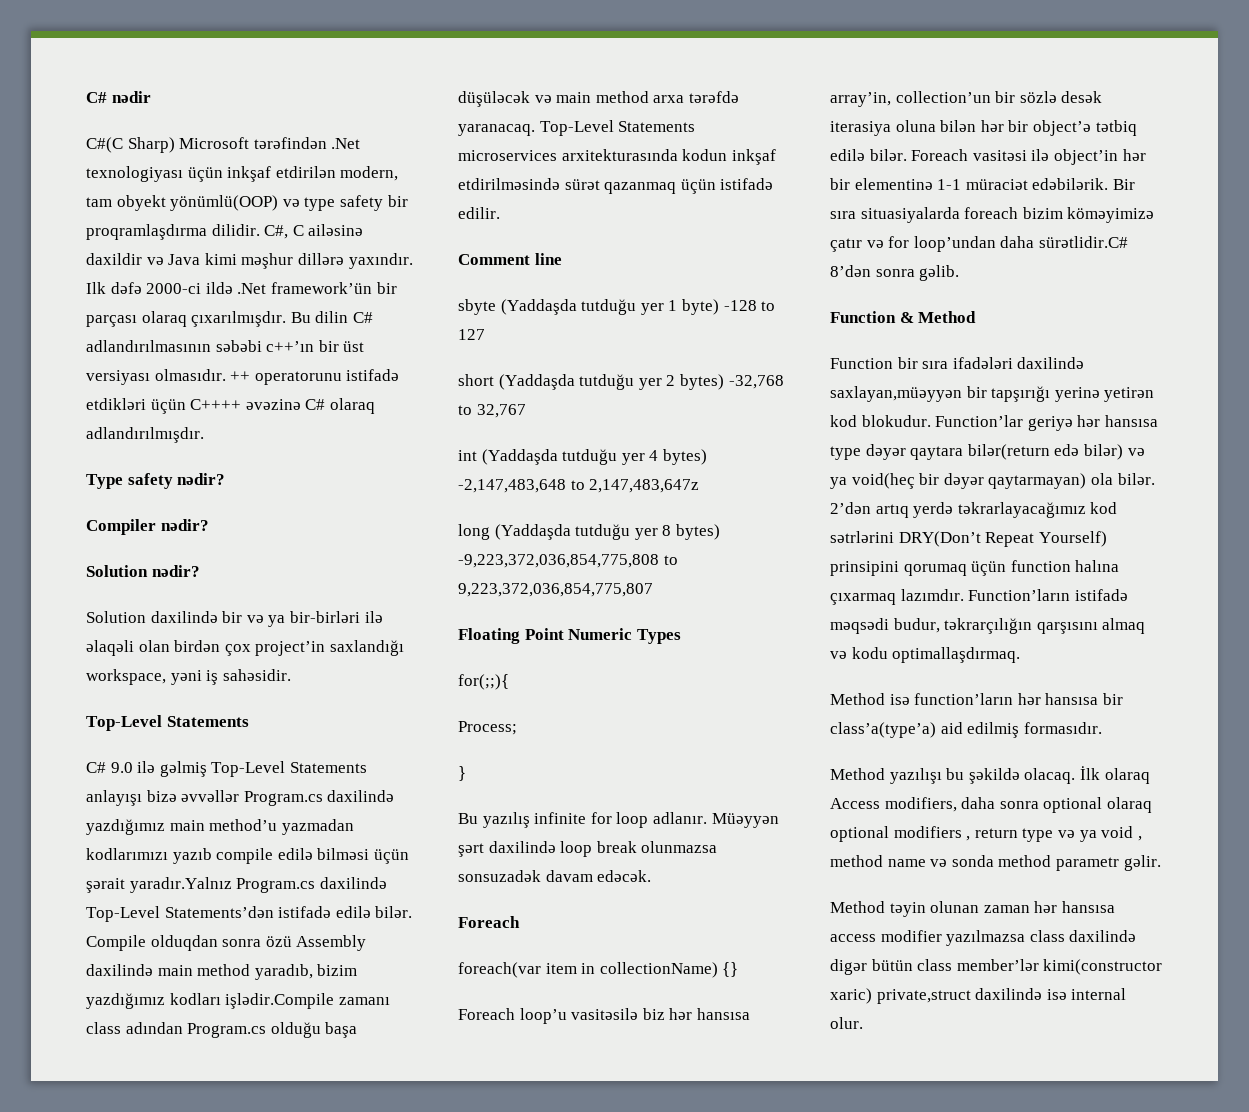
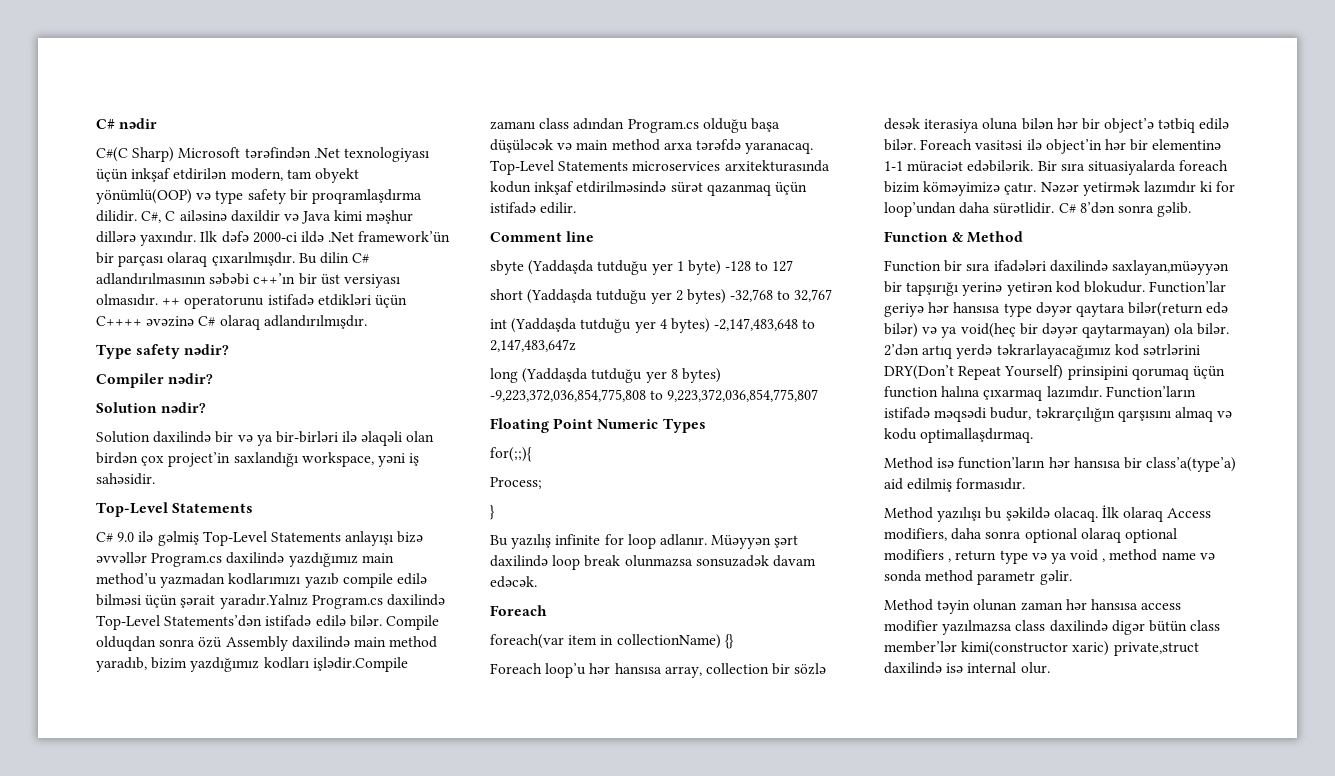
[571,1008,750,1020] [830,91,991,107] vasitəsilə biz hər hansısa array’in, collection’un -> [589,663,769,678] hər hansısa array, collection
[830,238,884,252] çatır və -> [1004,181,1213,196] çatır. Nəzər yetirmək lazımdır ki
[1038,236,1128,248] sürətlidir.C# -> [993,202,1076,214] sürətlidir. C#

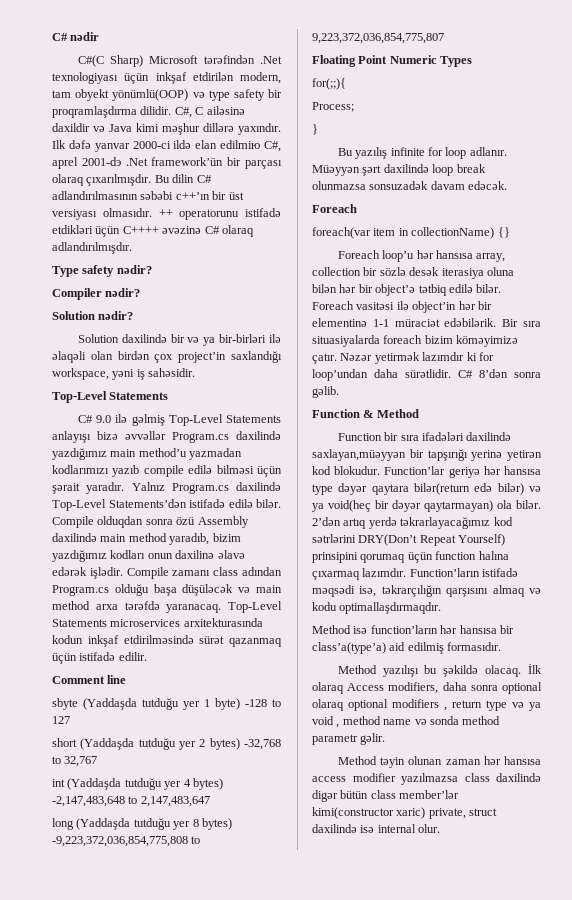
(249, 237) none -> [94,143,130,152] yanvar
(324, 237) none -> [195,140,281,152] [52,157,121,169] elan edilmiю C#, aprel 2001-dэ
[219,594,308,609] yaradır.Yalnız -> [86,482,165,494] yaradır. Yalnız
[312,657,408,672] işlədir.Compile -> [147,550,245,559] [52,567,169,579] onun daxilinə əlavə edərək işlədir. Compile
[490,339,576,352] 2,147,483,647z -> [140,796,210,807] 2,147,483,647
[990,407,1032,420] budur, -> [359,586,377,597] isə,
[920,428,1034,443] optimallaşdırmaq. -> [339,602,442,614] optimallaşdırmaqdır.
[1113,642,1199,656] private,struct -> [428,808,498,819] private, struct

